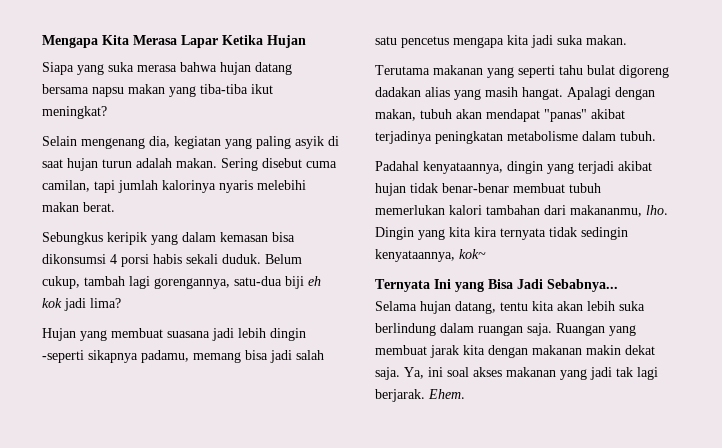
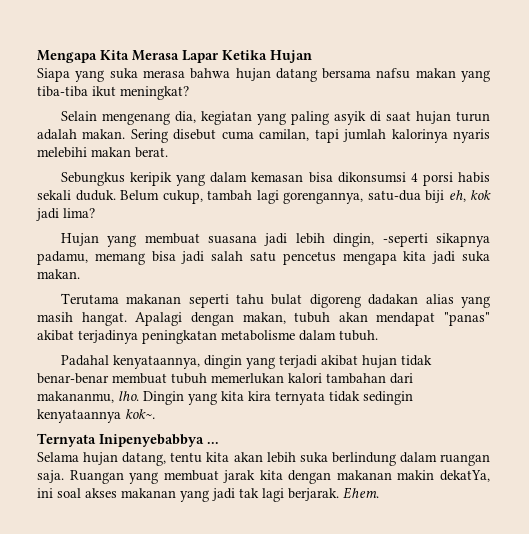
[92,87,124,97] napsu -> [376,68,411,79] nafsu
[308,276,321,286] eh -> [448,190,466,202] eh,
[270,328,306,341] dingin -> [333,233,375,247] dingin,
[487,67,514,78] yang -> (182, 299) none
[375,249,486,262] kenyataannya, kok~ -> [37,409,155,423] kenyataannya kok~.
[434,279,618,292] Ini yang Bisa Jadi Sebabnya... -> [99,434,219,447] Inipenyebabbya ...
[625,345,655,355] [375,367,424,380] dekat saja. Ya, -> [439,470,490,482] dekatYa,

